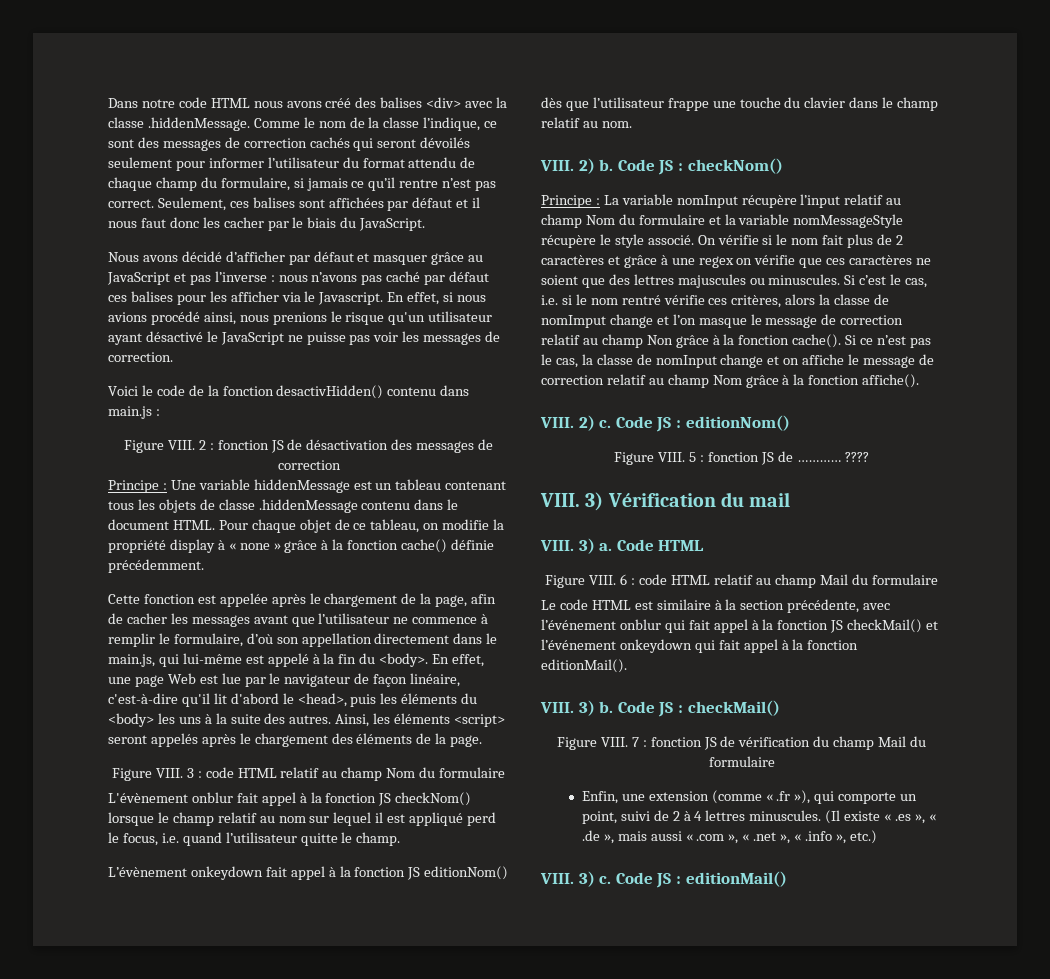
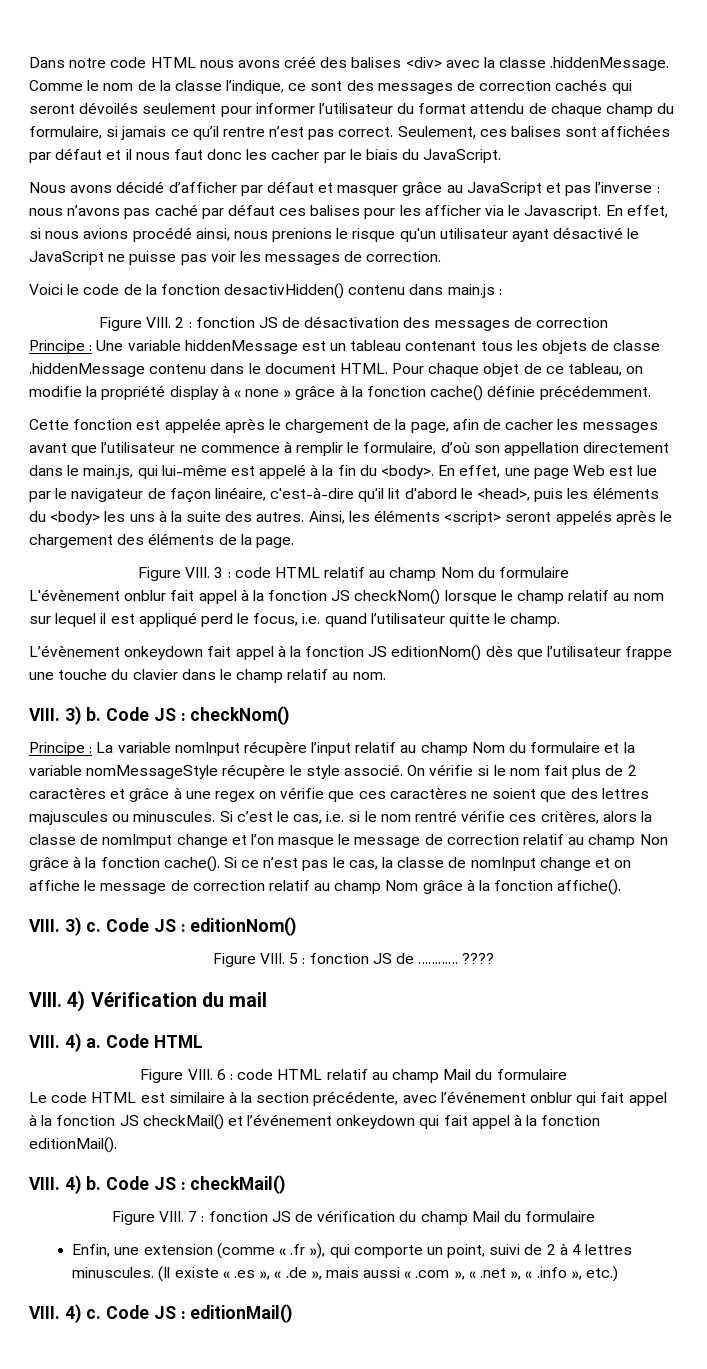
[578,158,595,174] 2) -> [64,706,82,725] 3)
[578,415,595,431] 2) -> [64,917,82,936] 3)
[585,492,604,511] 3) -> [67,990,86,1012] 4)
[578,538,595,554] 3) -> [64,1033,82,1052] 4)
[578,700,595,716] 3) -> [64,1175,82,1194] 4)
[578,871,595,887] 3) -> [64,1304,82,1323] 4)

